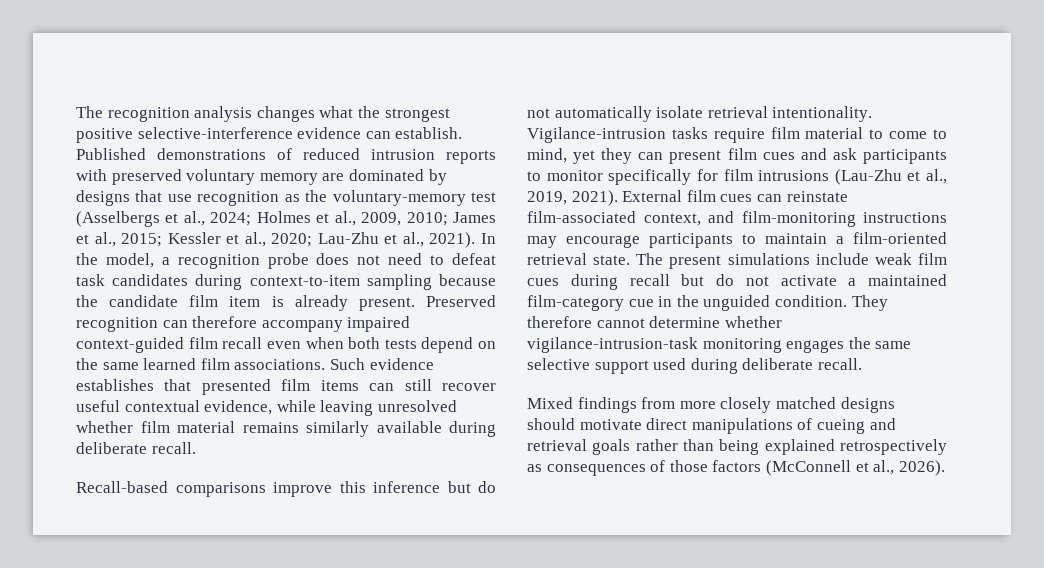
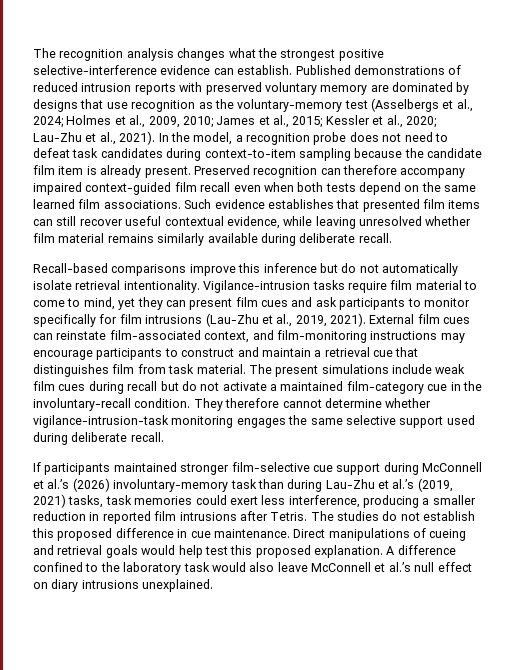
[765,232,947,244] [527,253,631,265] maintain a film-oriented retrieval state. -> [181,347,419,357] [33,364,246,377] construct and maintain a retrieval cue that distinguishes film from task material.
[703,295,771,311] unguided -> [33,398,131,411] involuntary-recall
[527,397,895,413] [527,418,688,430] Mixed findings from more closely matched designs should motivate direct -> [33,462,482,475] [33,478,453,492] [33,494,476,508] [33,511,476,524] [32,528,326,541] If participants maintained stronger film-selective cue support during McConnell et al.’s (2026) involuntary-memory task than during Lau-Zhu et al.’s (2019, 2021) tasks, task memories could exert less interference, producing a smaller reduction in reported film intrusions after Tetris. The studies do not establish this proposed difference in cue maintenance. Direct
[635,439,947,455] [527,460,945,476] rather than being explained retrospectively as consequences of those factors (McConnell et al., 2026). -> [141,545,456,558] [33,562,472,575] [33,579,214,592] would help test this proposed explanation. A difference confined to the laboratory task would also leave McConnell et al.’s null effect on diary intrusions unexplained.

